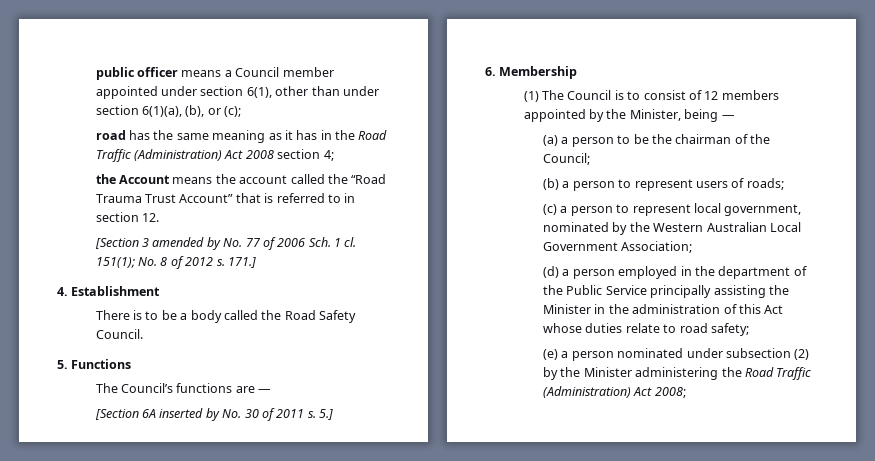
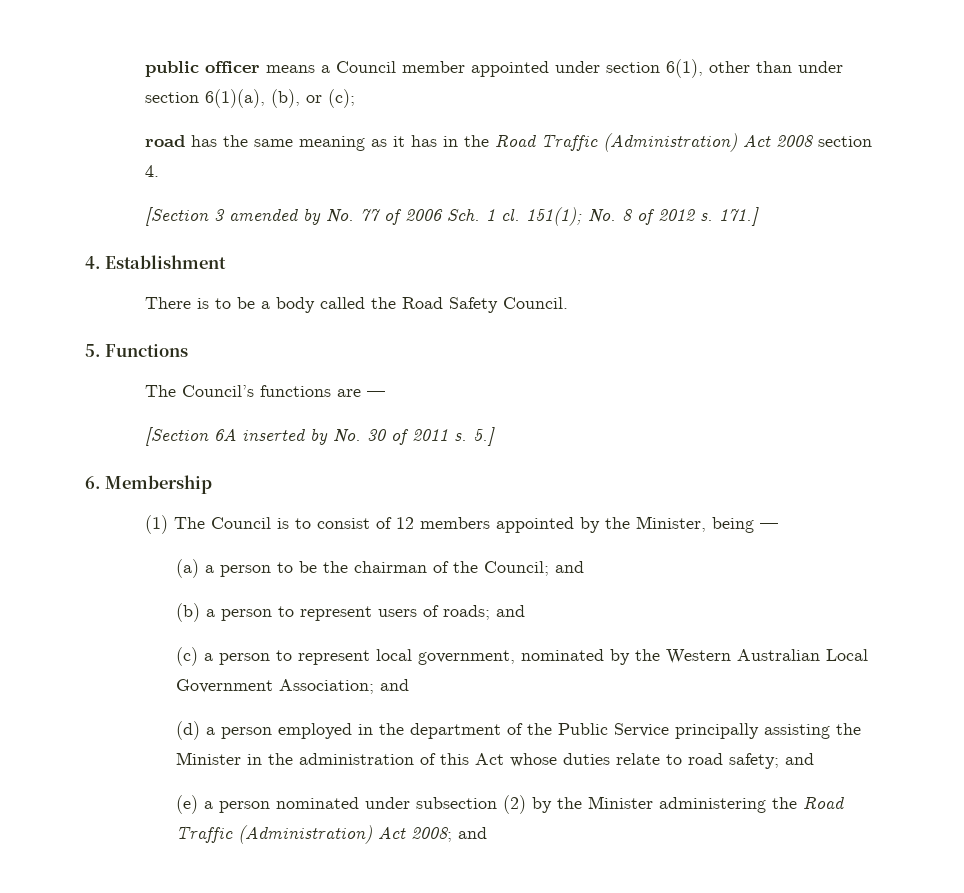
[323,150,334,161] [95,174,387,184] [95,193,356,203] [95,212,160,222] 4; // the Account means the account called the “Road Trauma Trust Account” that is referred to in section 12. -> [145,165,160,177] 4.
(591, 159) none -> [554,561,584,573] and
(784, 184) none -> [495,605,525,617] and
(693, 247) none -> [379,679,409,691] and
(749, 329) none -> [784,753,814,765] and
(686, 392) none -> [457,827,487,839] and

